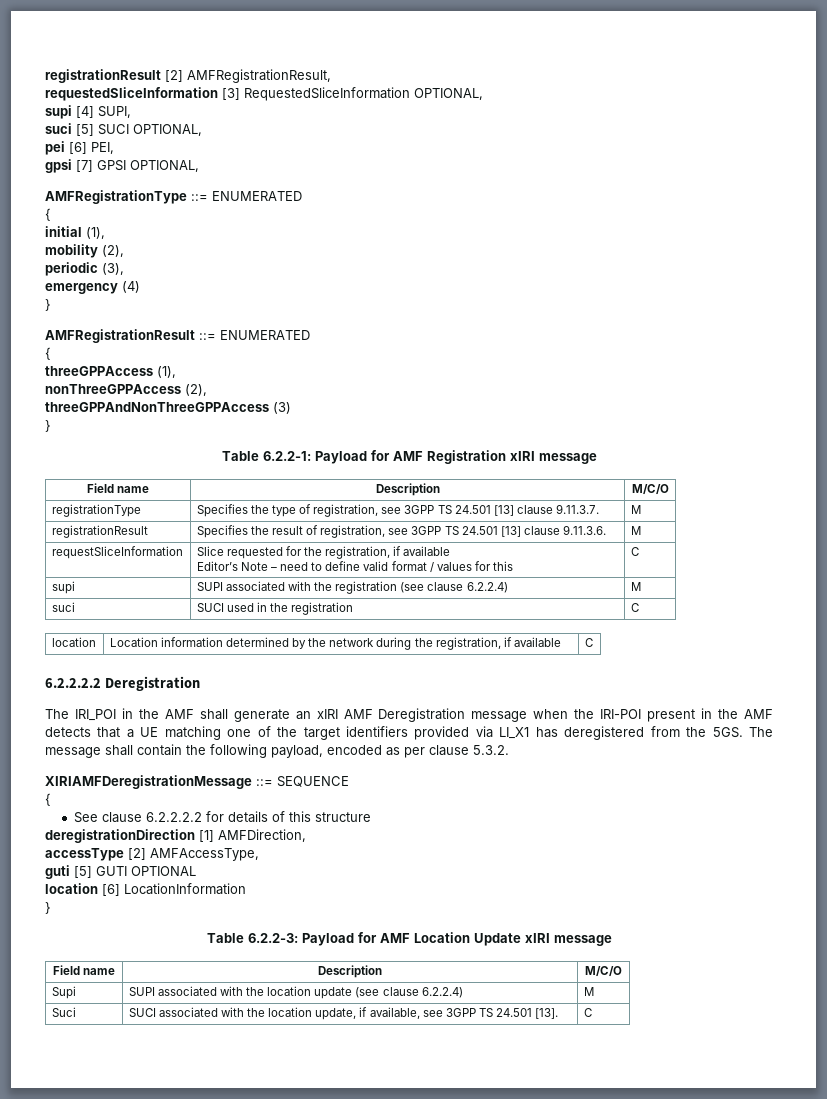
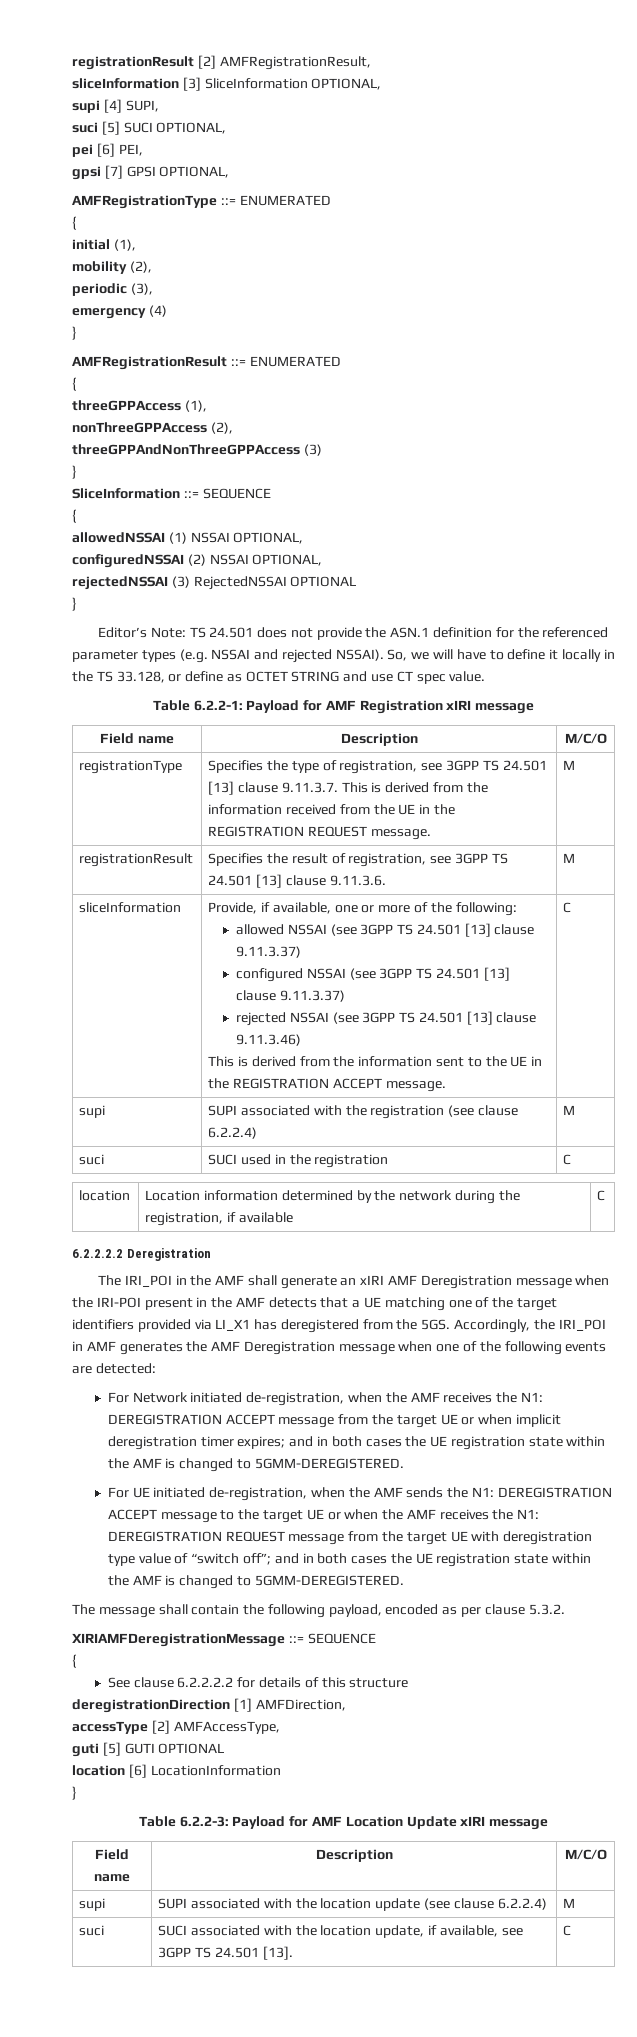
[45,87,410,101] requestedSliceInformation [3] RequestedSliceInformation -> [72,77,308,91] sliceInformation [3] SliceInformation
(51, 426) none -> [72,488,271,499] [72,509,77,523] [72,532,304,544] [72,554,323,568] [72,576,357,590] [72,597,77,611] [97,627,609,640] [72,649,615,663] [72,671,486,684] // SliceInformation ::= SEQUENCE // { // allowedNSSAI (1) NSSAI OPTIONAL, // configuredNSSAI (2) NSSAI OPTIONAL, // rejectedNSSAI (3) RejectedNSSAI OPTIONAL // } // Editor’s Note: TS 24.501 does not provide the ASN.1 definition for the referenced parameter types (e.g. NSSAI and rejected NSSAI). So, we will have to define it locally in the TS 33.128, or define as OCTET STRING and use CT spec value.
(599, 509) none -> [341,782,488,793] [208,804,456,815] [208,826,431,840] This is derived from the information received from the UE in the REGISTRATION REQUEST message.
[51,546,183,559] [196,546,451,559] [196,561,513,573] requestSliceInformation | Slice requested for the registration, if available // Editor’s Note – need to define valid format / values for this -> [79,902,182,913] [208,902,517,916] [236,923,535,937] [236,946,302,958] [236,967,510,982] [236,990,345,1002] [236,1011,537,1026] [236,1034,302,1046] [208,1056,543,1067] [208,1078,446,1092] sliceInformation | Provide, if available, one or more of the following: // allowed NSSAI (see 3GPP TS 24.501 [13] clause 9.11.3.37) // configured NSSAI (see 3GPP TS 24.501 [13] clause 9.11.3.37) // rejected NSSAI (see 3GPP TS 24.501 [13] clause 9.11.3.46) // This is derived from the information sent to the UE in the REGISTRATION ACCEPT message.
(743, 732) none -> [454,1319,606,1333] [72,1341,607,1355] [72,1363,156,1374] [107,1392,543,1406] [107,1414,561,1428] [107,1436,606,1450] [107,1458,404,1472] [107,1487,612,1501] [107,1509,540,1523] [107,1531,593,1545] [107,1553,592,1567] [107,1575,404,1589] Accordingly, the IRI_POI in AMF generates the AMF Deregistration message when one of the following events are detected: // For Network initiated de-registration, when the AMF receives the N1: DEREGISTRATION ACCEPT message from the target UE or when implicit deregistration timer expires; and in both cases the UE registration state within the AMF is changed to 5GMM-DEREGISTERED. // For UE initiated de-registration, when the AMF sends the N1: DEREGISTRATION ACCEPT message to the target UE or when the AMF receives the N1: DEREGISTRATION REQUEST message from the target UE with deregistration type value of “switch off”; and in both cases the UE registration state within the AMF is changed to 5GMM-DEREGISTERED. //
[51,986,76,999] Supi -> [79,1898,106,1911] supi
[51,1007,76,1017] Suci -> [79,1925,105,1936] suci

